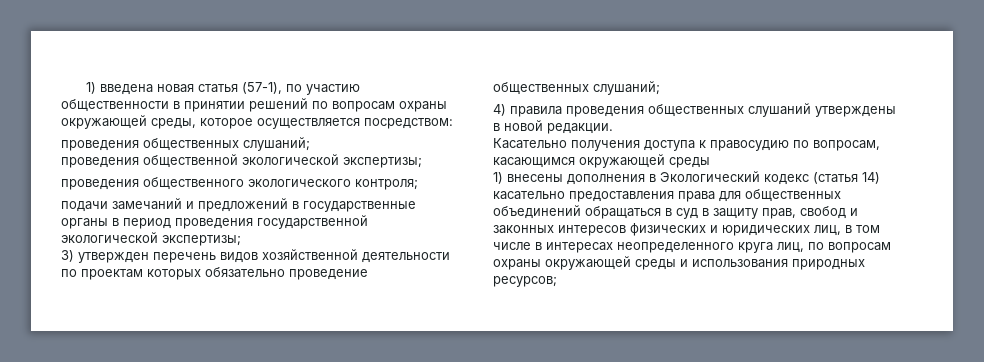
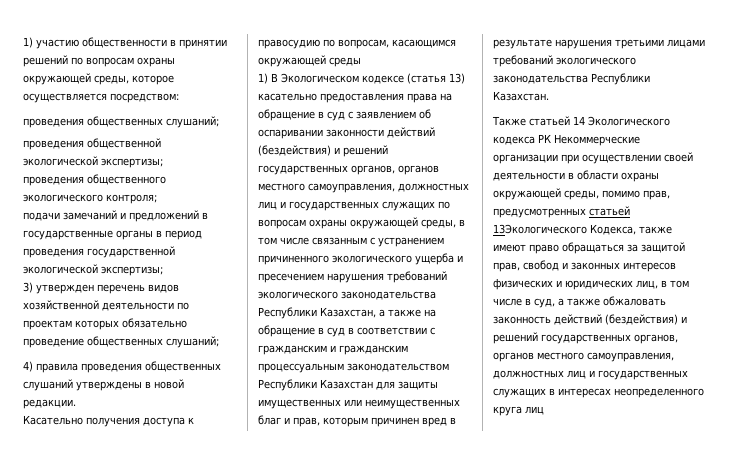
[85,82,302,95] 1) введена новая статья (57-1), по -> [23,37,33,48] 1)
[507,171,880,185] [493,189,841,202] [493,205,758,219] внесены дополнения в Экологический кодекс (статья 14) касательно предоставления права для общественных объединений обращаться в суд в защиту -> [271,73,465,84] [258,93,452,103] [258,109,431,121] [258,127,435,139] [258,145,388,157] [258,165,439,175] [258,183,469,193] [258,201,450,211] [258,217,465,229] [258,237,444,247] [258,253,463,265] [258,271,447,283] [258,291,436,300] [258,307,436,319] [258,325,435,337] [258,345,408,355] [258,363,449,373] [258,379,438,391] [258,399,460,409] [258,415,456,427] [493,39,705,49] [493,55,636,67] [493,73,650,85] [493,91,549,101] [492,116,670,126] [493,134,640,146] [493,152,693,164] [493,170,659,182] [493,188,670,200] [493,206,630,218] [493,224,672,235] [493,242,685,254] В Экологическом кодексе (статья 13) касательно предоставления права на обращение в суд с заявлением об оспаривании законности действий (бездействия) и решений государственных органов, органов местного самоуправления, должностных лиц и государственных служащих по вопросам охраны окружающей среды, в том числе связанным с устранением причиненного экологического ущерба и пресечением нарушения требований экологического законодательства Республики Казахстан, а также на обращение в суд в соответствии с гражданским и гражданским процессуальным законодательством Республики Казахстан для защиты имущественных или неимущественных благ и прав, которым причинен вред в результате нарушения третьими лицами требований экологического законодательства Республики Казахстан. // Также статьей 14 Экологического кодекса РК Некоммерческие организации при осуществлении своей деятельности в области охраны окружающей среды, помимо прав, предусмотренных статьей 13Экологического Кодекса, также имеют право обращаться за защитой
[546,242,891,253] [493,256,865,270] [493,276,557,287] интересах неопределенного круга лиц, по вопросам охраны окружающей среды и использования природных ресурсов; -> [534,296,666,308] [493,314,687,325] [493,332,678,344] [493,352,674,362] [493,370,688,380] [493,388,704,398] [493,406,544,416] суд, а также обжаловать законность действий (бездействия) и решений государственных органов, органов местного самоуправления, должностных лиц и государственных служащих в интересах неопределенного круга лиц

